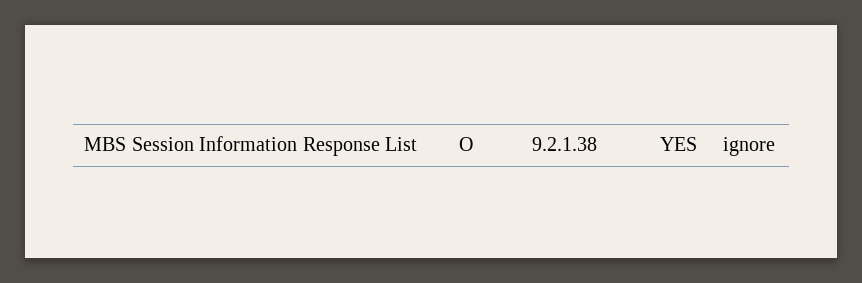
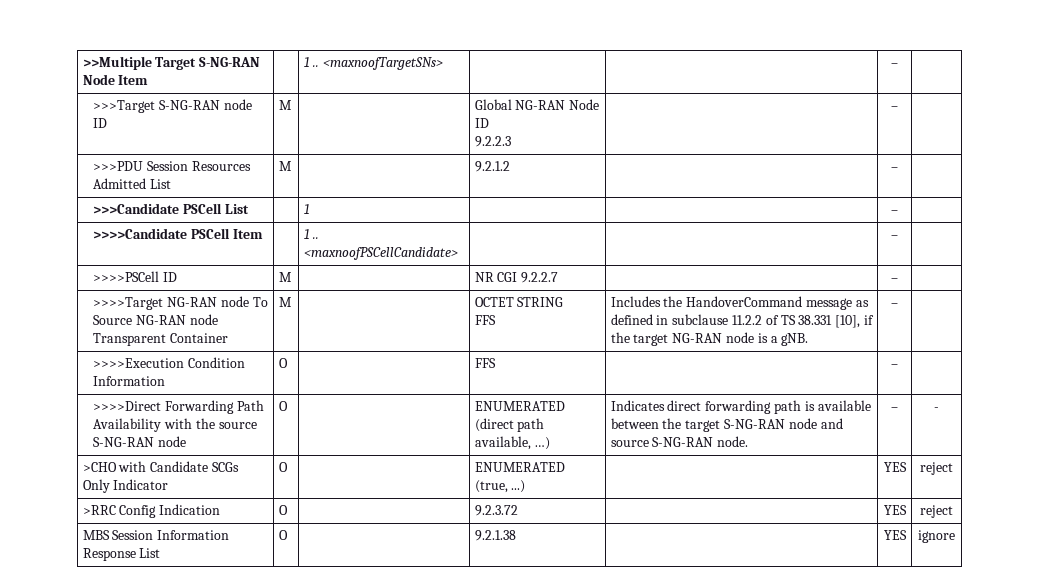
(84, 144) none -> [82,56,261,70] [82,74,149,85] [303,57,444,70] [891,63,898,67] [93,99,252,113] [93,118,108,128] [278,100,292,110] [474,99,600,110] [474,118,489,128] [474,136,511,147] [891,106,898,110] [93,161,251,171] [93,178,172,189] [278,161,292,171] [474,161,510,172] [891,167,898,171] [93,203,249,214] [303,204,310,214] [891,210,898,214] [93,228,263,239] [303,229,320,239] [303,247,458,260] [891,235,898,239] [93,271,178,282] [278,272,292,282] [474,272,559,283] [891,278,898,282] [93,296,268,310] [93,314,218,325] [93,333,229,346] [278,297,292,307] [474,297,564,307] [474,315,496,325] [610,296,869,310] [610,314,874,328] [610,332,809,346] [891,303,898,307] [93,357,246,368] [93,376,166,386] [278,358,288,368] [474,358,496,368] [891,364,898,368] [93,400,264,414] [93,418,257,432] [93,436,187,447] [278,401,288,411] [474,401,565,411] [474,418,545,432] [474,436,551,450] [610,400,871,414] [610,418,843,432] [610,436,749,447] [891,407,898,411] [934,407,939,411] [82,461,240,472] [82,479,169,493] [278,462,288,472] [474,462,565,472] [474,480,526,493] [883,462,907,472] [920,462,953,475] [82,504,221,518] [278,505,288,515] [474,505,518,516] [883,505,907,515] [920,505,953,518] >>Multiple Target S-NG-RAN Node Item | | 1 .. <maxnoofTargetSNs> | | | – | // >>>Target S-NG-RAN node ID | M | | Global NG-RAN Node ID // 9.2.2.3 | | – | // >>>PDU Session Resources Admitted List | M | | 9.2.1.2 | | – | // >>>Candidate PSCell List | | 1 | | | – | // >>>>Candidate PSCell Item | | 1 .. <maxnoofPSCellCandidate> | | | – | // >>>>PSCell ID | M | | NR CGI 9.2.2.7 | | – | // >>>>Target NG-RAN node To Source NG-RAN node Transparent Container | M | | OCTET STRING // FFS | Includes the HandoverCommand message as defined in subclause 11.2.2 of TS 38.331 [10], if the target NG-RAN node is a gNB. | – | // >>>>Execution Condition Information | O | | FFS | | – | // >>>>Direct Forwarding Path Availability with the source S-NG-RAN node | O | | ENUMERATED (direct path available, …) | Indicates direct forwarding path is available between the target S-NG-RAN node and source S-NG-RAN node. | – | - // >CHO with Candidate SCGs Only Indicator | O | | ENUMERATED (true, ...) | | YES | reject // >RRC Config Indication | O | | 9.2.3.72 | | YES | reject //

